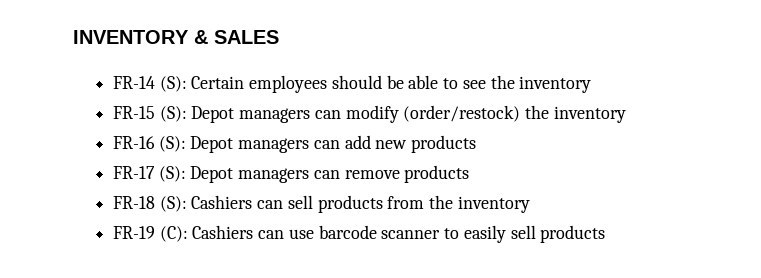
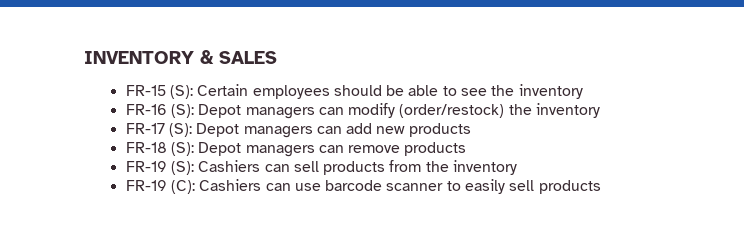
[113,76,156,89] FR-14 -> [125,85,166,96] FR-15
[113,106,156,119] FR-15 -> [125,104,167,115] FR-16
[113,136,156,149] FR-16 -> [125,123,165,134] FR-17
[113,166,156,179] FR-17 -> [125,142,167,153] FR-18
[113,196,156,209] FR-18 -> [125,161,167,172] FR-19

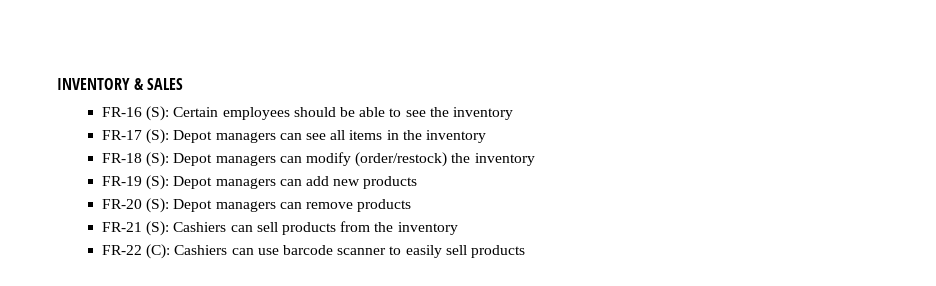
[125,85,166,96] FR-15 -> [102,107,143,117] FR-16
[125,104,167,115] FR-16 -> [102,129,486,144] [102,153,143,163] FR-17 (S): Depot managers can see all items in the inventory // FR-18
[125,123,165,134] FR-17 -> [102,176,143,186] FR-19
[125,142,167,153] FR-18 -> [102,199,143,209] FR-20
[125,161,167,172] FR-19 -> [102,222,143,232] FR-21
[125,180,167,191] FR-19 -> [102,245,143,255] FR-22

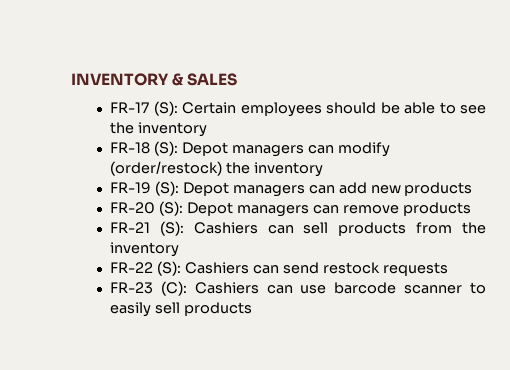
[102,107,143,117] FR-16 -> [110,102,150,113] FR-17
[102,129,486,144] // FR-17 (S): Depot managers can see all items in the inventory -> (207, 129) none
(143, 250) none -> [156,261,448,276] [110,282,154,294] (S): Cashiers can send restock requests // FR-23

